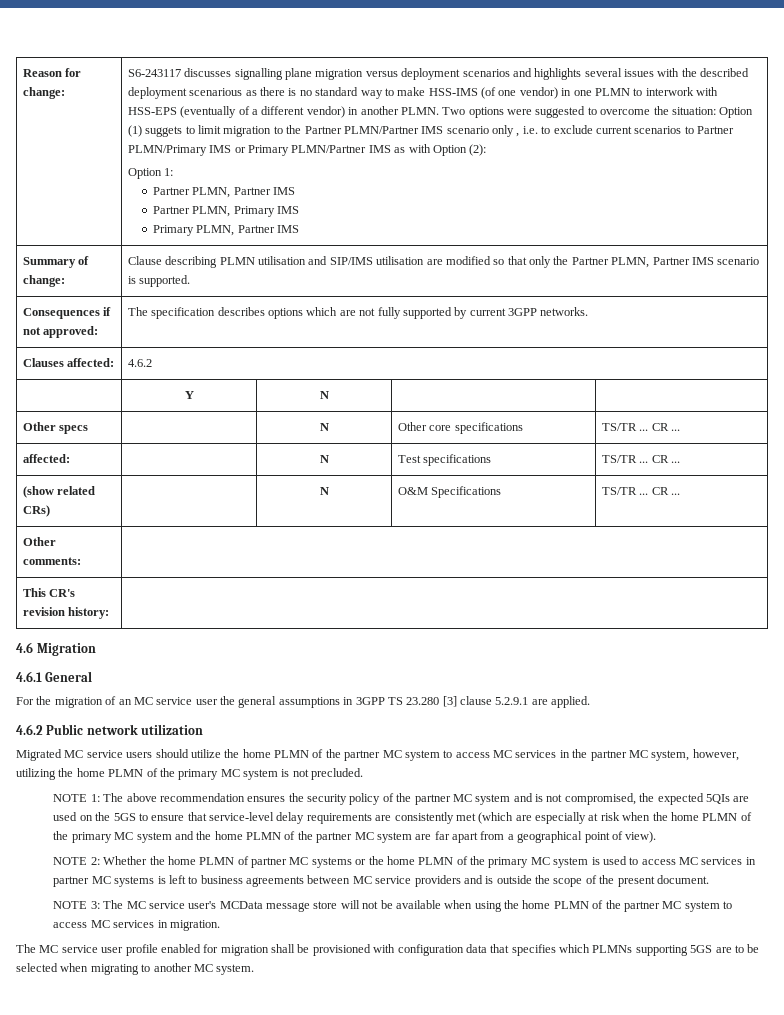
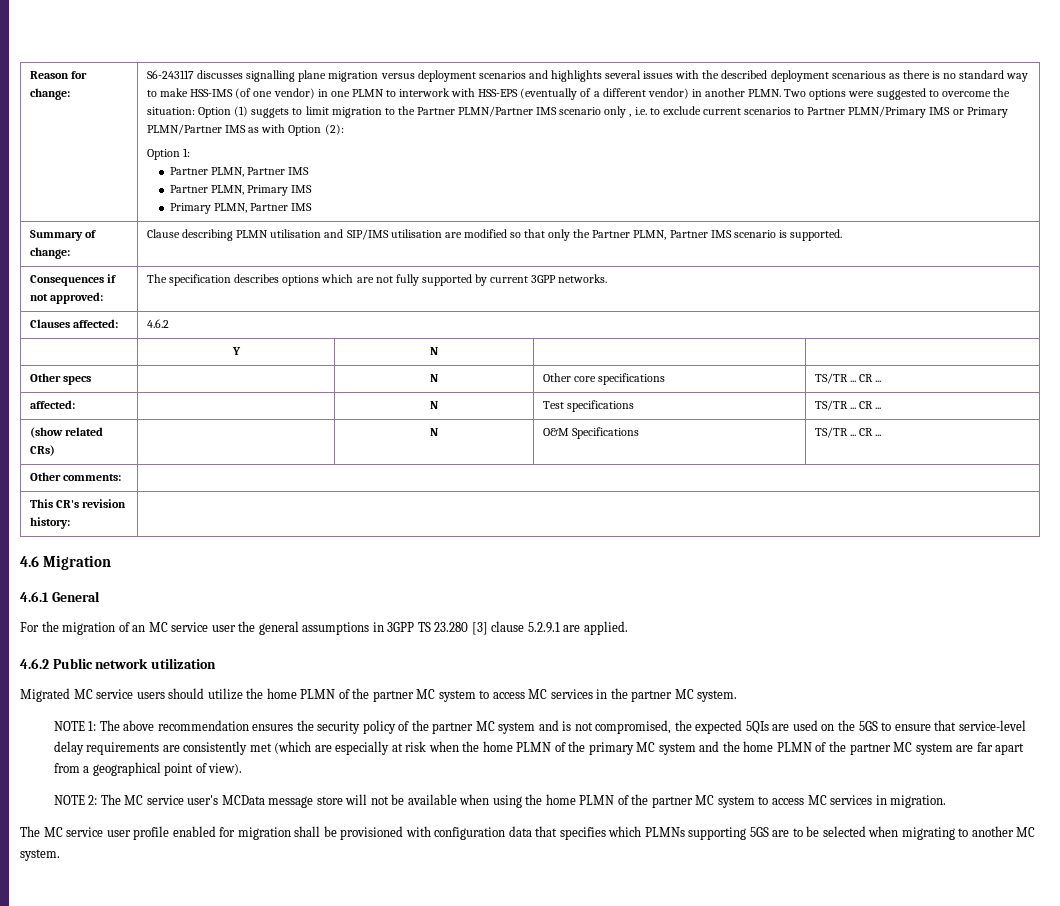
[651,749,739,761] [16,768,364,780] system, however, utilizing the home PLMN of the primary MC system is not precluded. -> [697,690,738,702] system.
[103,856,756,868] [53,875,709,887] [53,901,100,909] Whether the home PLMN of partner MC systems or the home PLMN of the primary MC system is used to access MC services in partner MC systems is left to business agreements between MC service providers and is outside the scope of the present document. // NOTE 3: -> (98, 800) none

